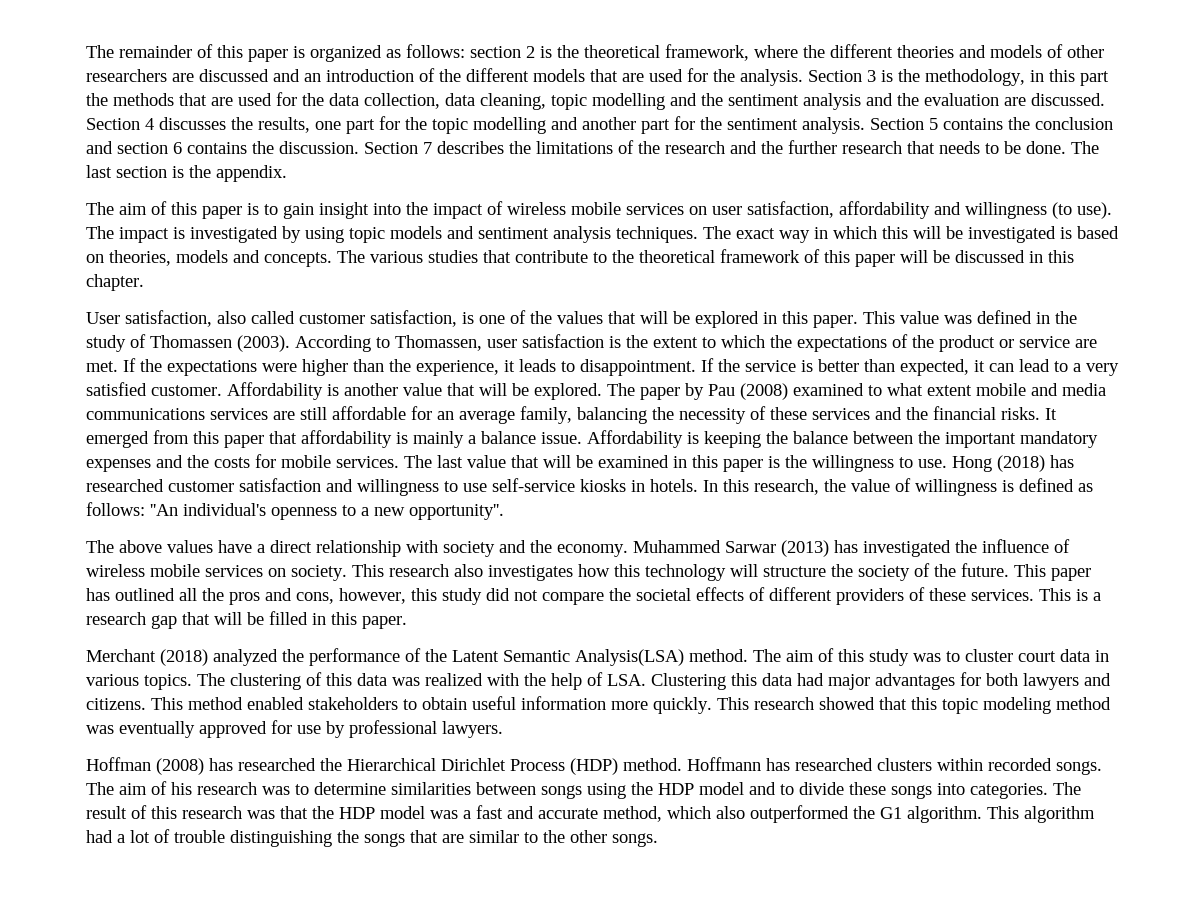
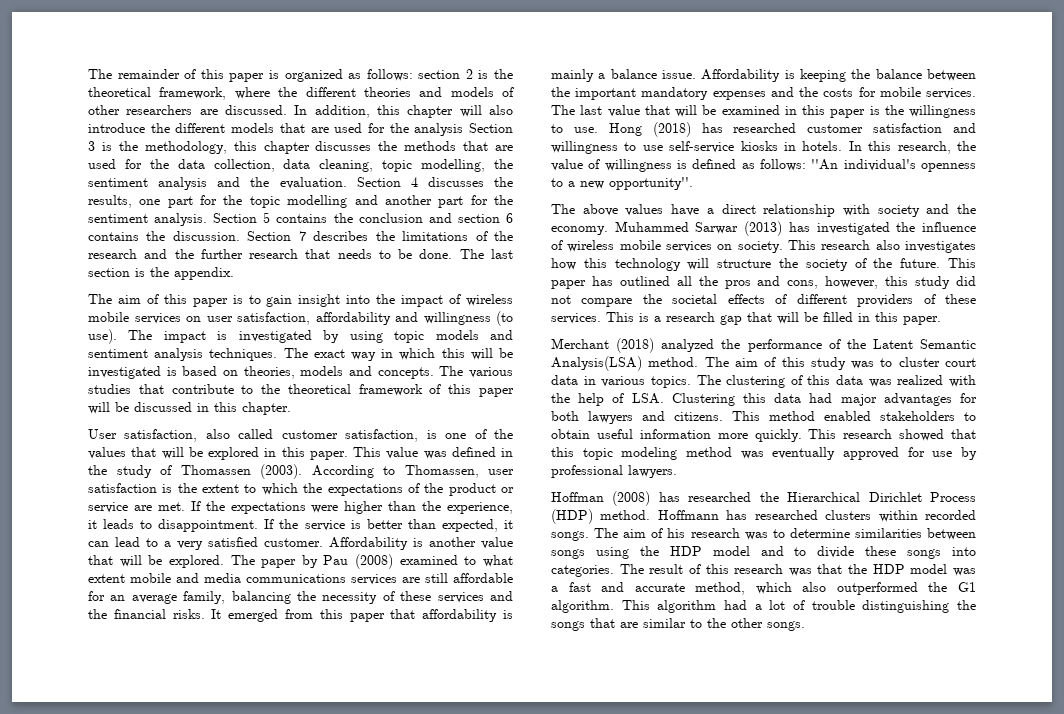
[199,68,435,82] discussed and an introduction of -> [225,105,513,118] [88,123,145,133] discussed. In addition, this chapter will also introduce
[740,69,803,86] analysis. -> [414,123,464,136] analysis
[1030,69,1109,86] in this part -> [233,141,372,154] this chapter discusses
[592,93,697,110] modelling and -> [421,159,486,172] modelling,
[924,93,1105,106] evaluation are discussed. -> [279,177,347,189] evaluation.

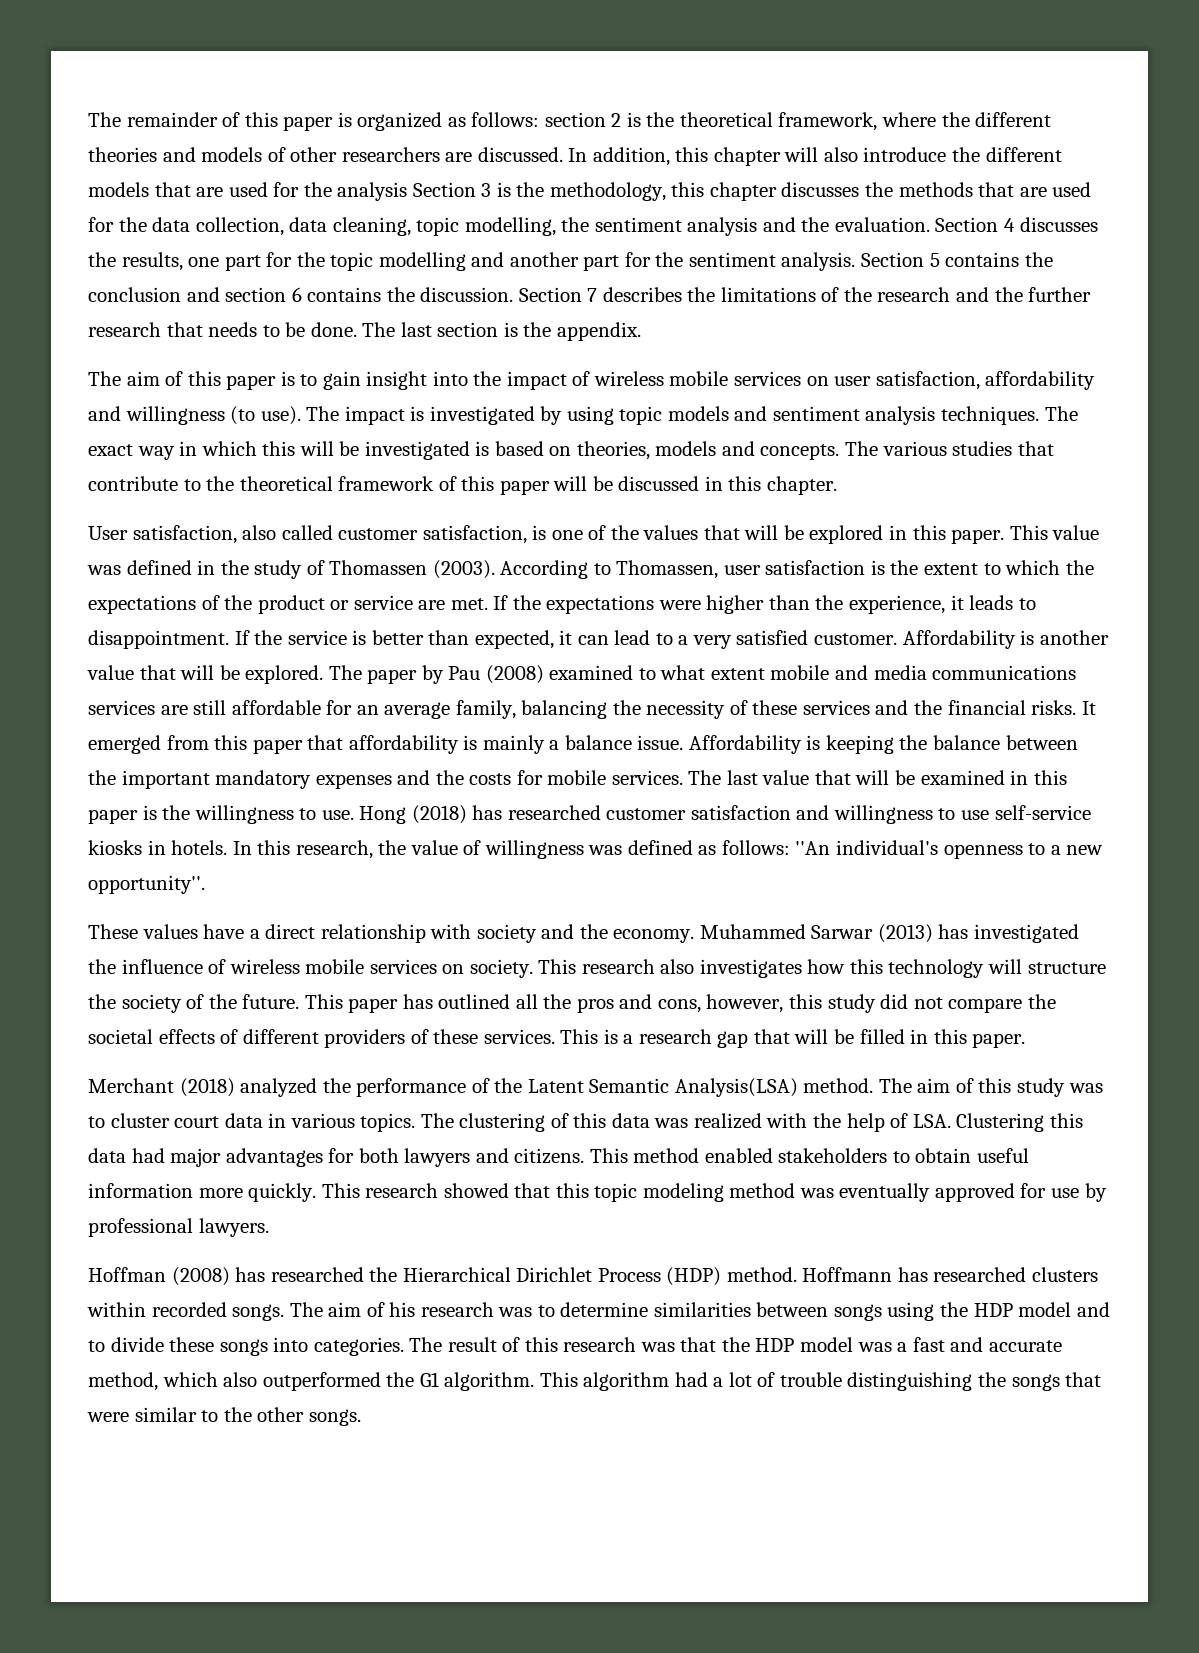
[677,160,687,169] is -> [588,845,623,855] was
[551,204,618,216] The above -> [88,924,138,939] These
[620,622,638,628] are -> [87,1412,129,1422] were

